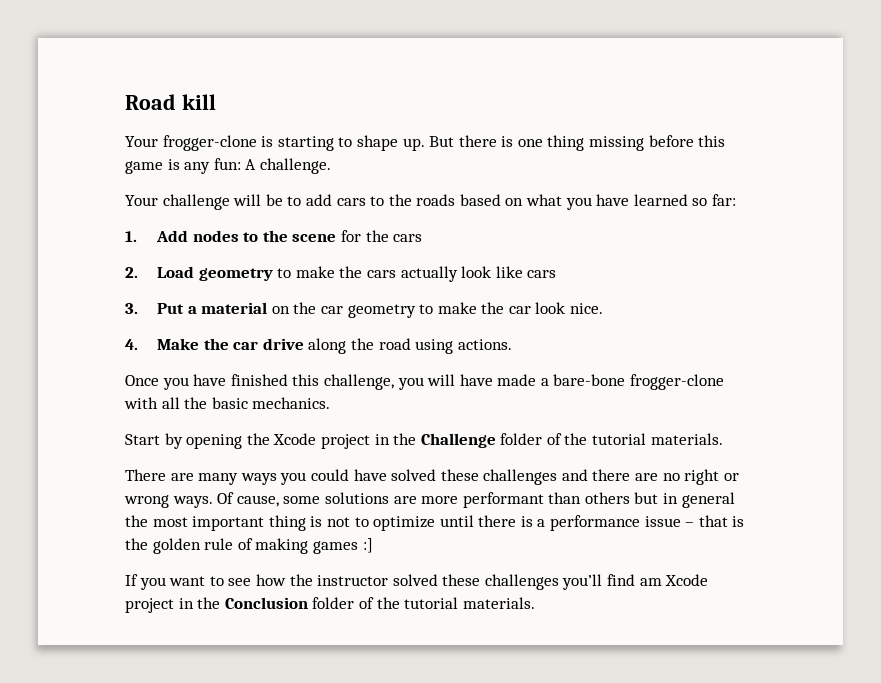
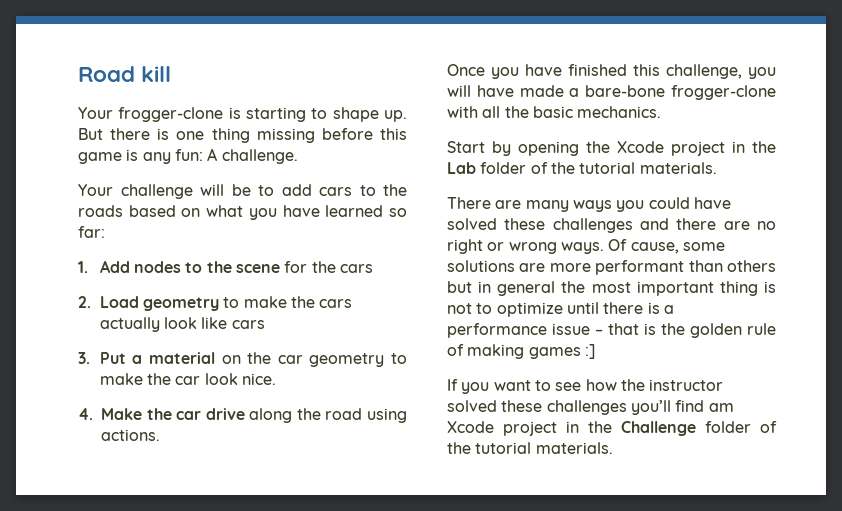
[420,433,496,448] Challenge -> [447,162,476,174] Lab
[224,597,308,609] Conclusion -> [621,421,696,436] Challenge

